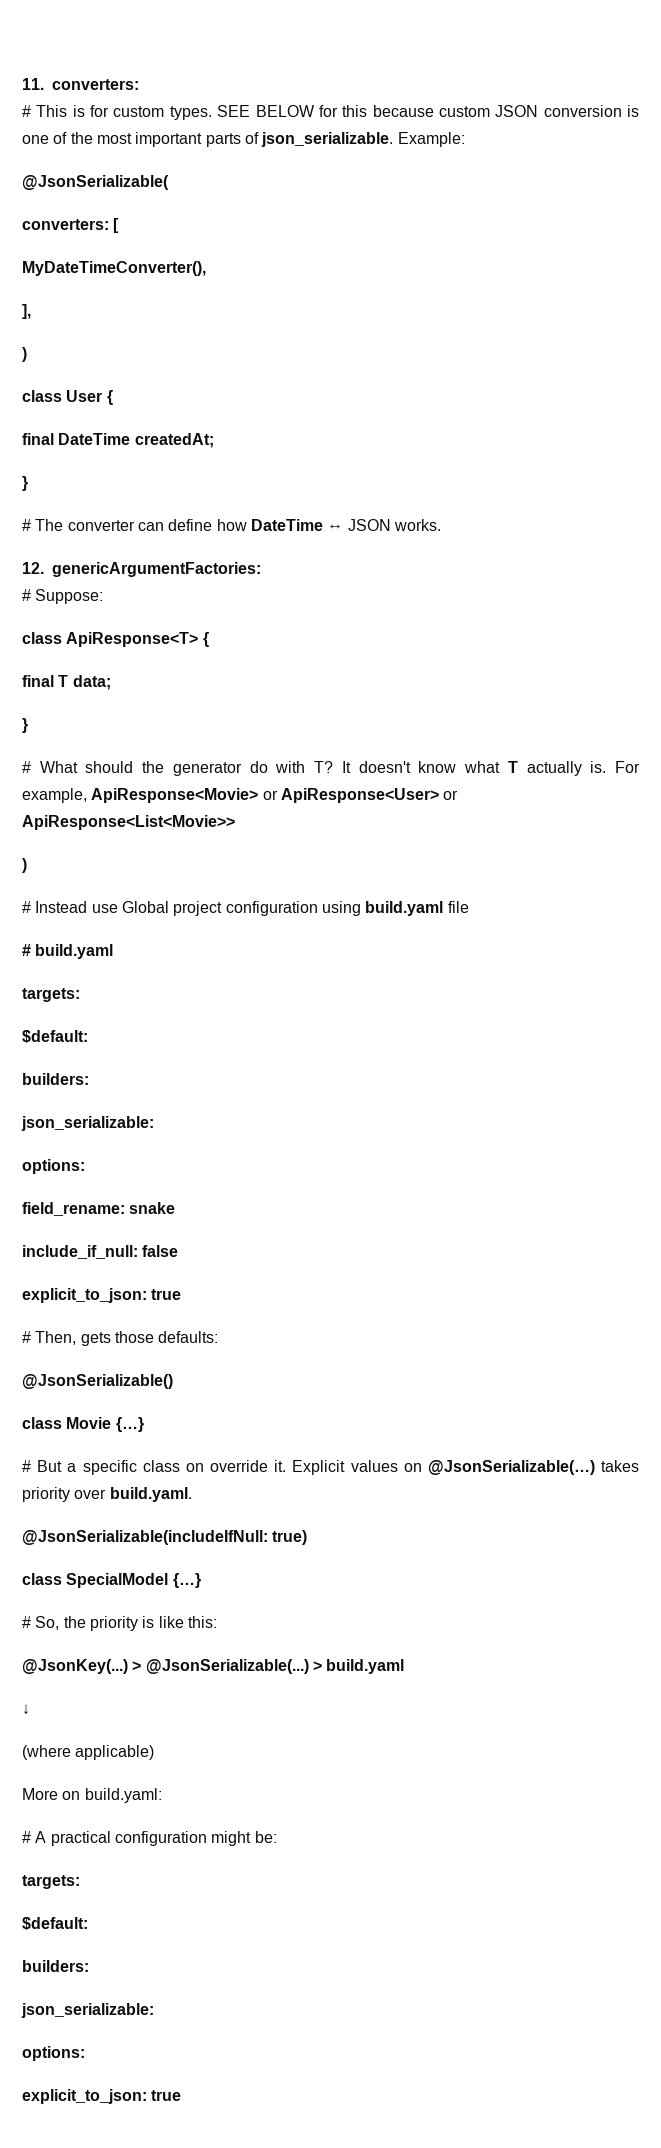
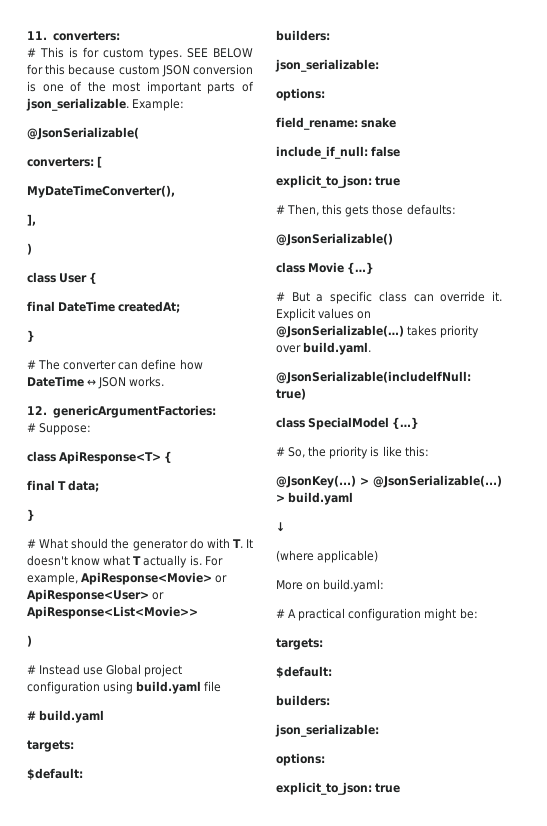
[314,761,334,773] T? -> [232,539,243,548] T.
(77, 1338) none -> [322,204,343,215] this
[185,1463,204,1472] on -> [413,294,434,302] can

